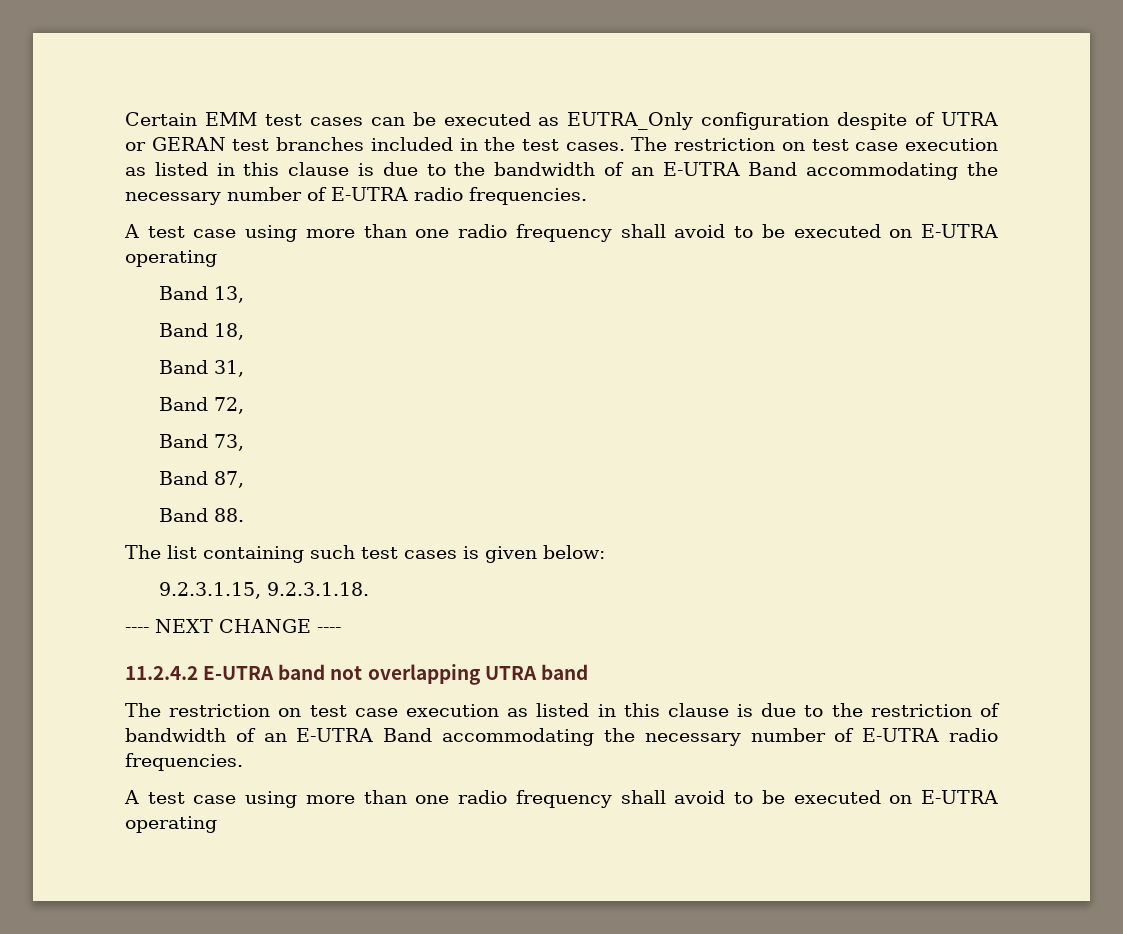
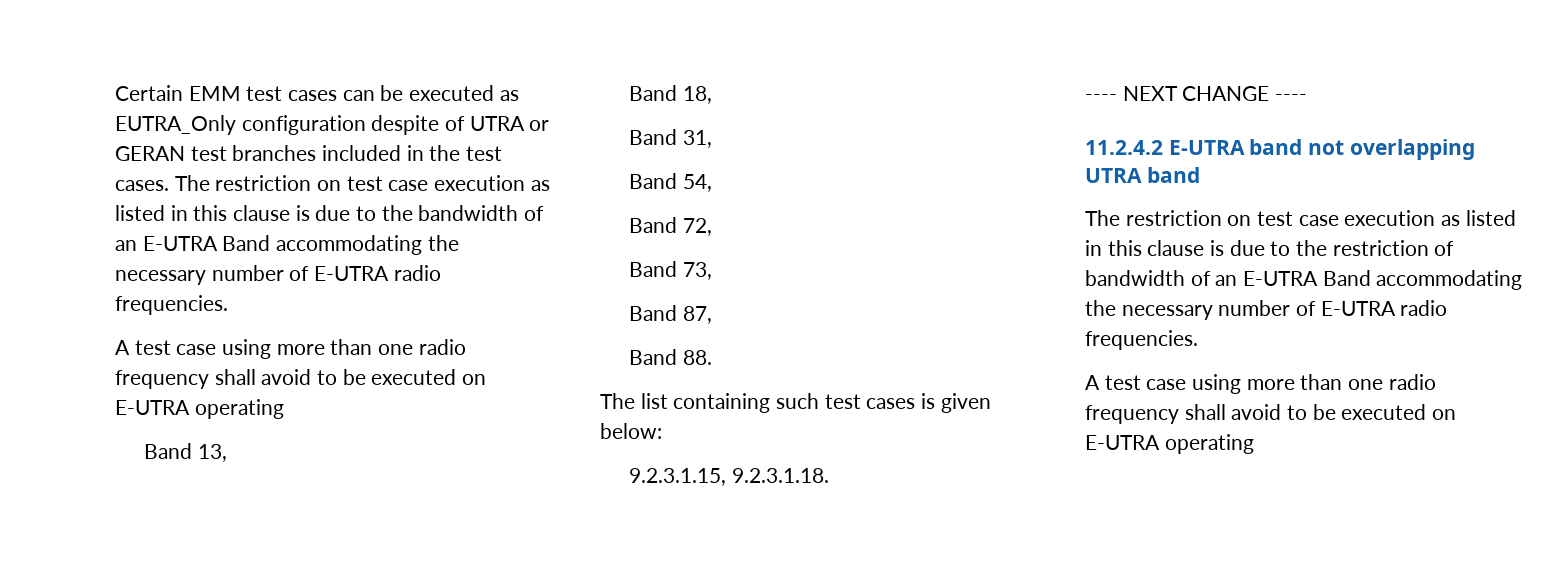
(245, 368) none -> [628,173,712,192] // Band 54,

